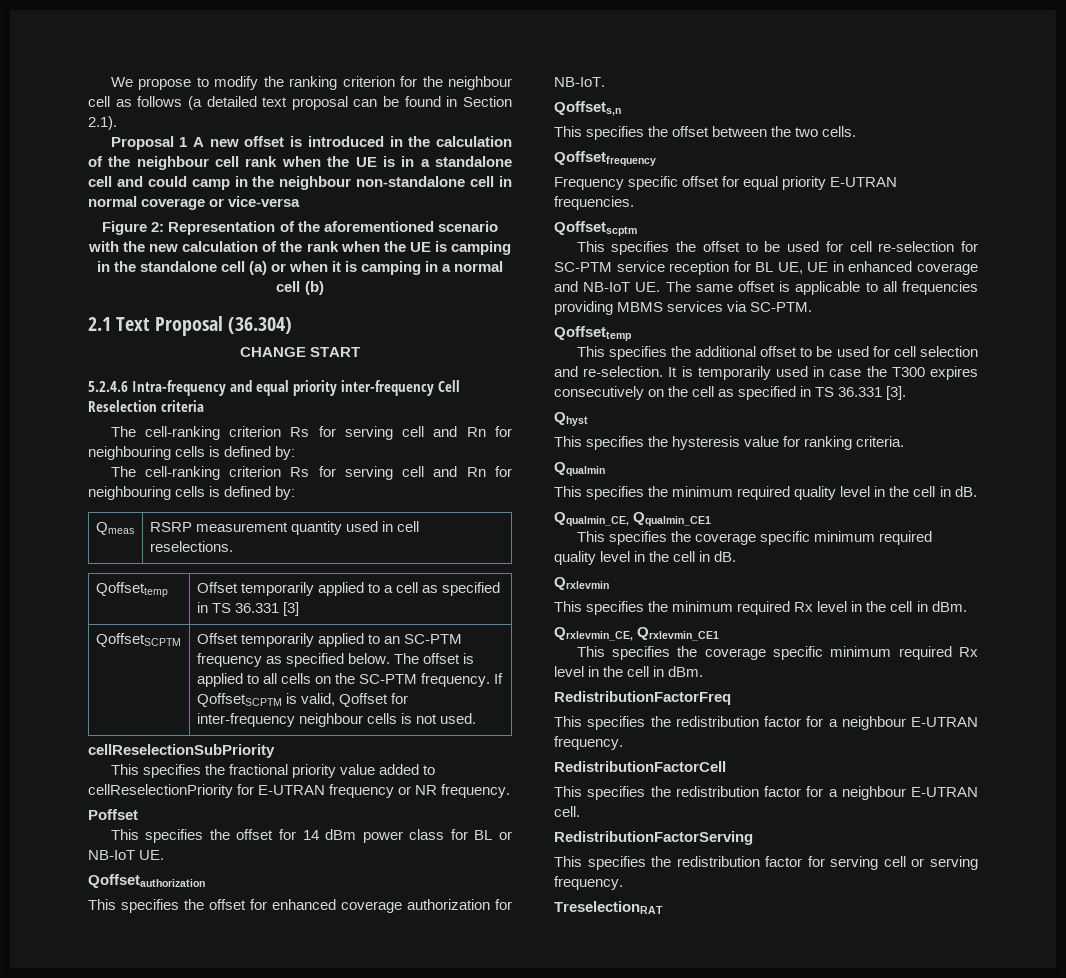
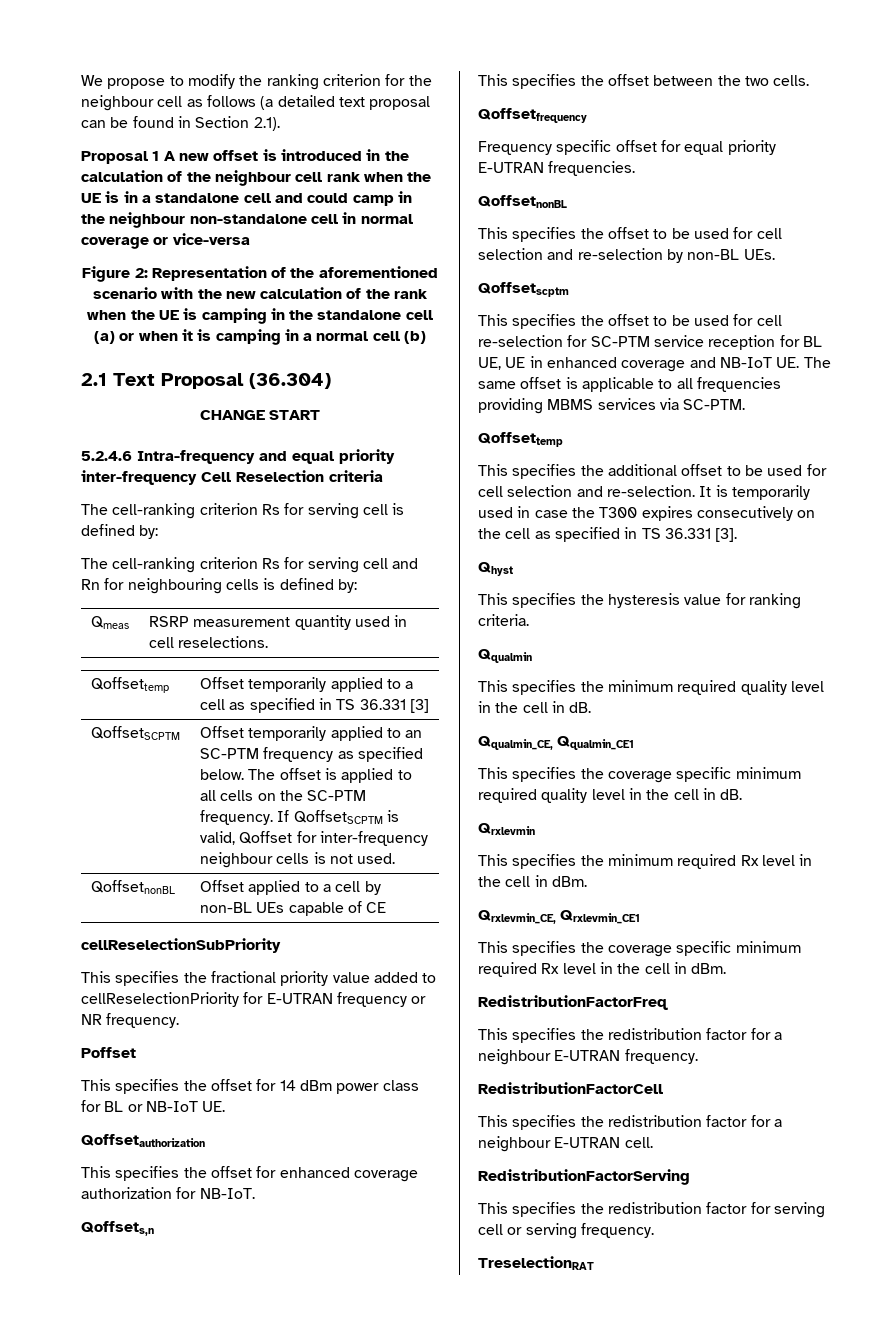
[433,426,512,437] [88,446,206,460] and Rn for neighbouring cells -> (388, 509) none
(476, 718) none -> [90,880,175,894] [199,880,381,895] [199,901,387,916] // QoffsetnonBL | Offset applied to a cell by non-BL UEs capable of CE
(634, 203) none -> [478,195,567,208] [478,227,782,242] [478,248,775,263] // QoffsetnonBL // This specifies the offset to be used for cell selection and re-selection by non-BL UEs.

